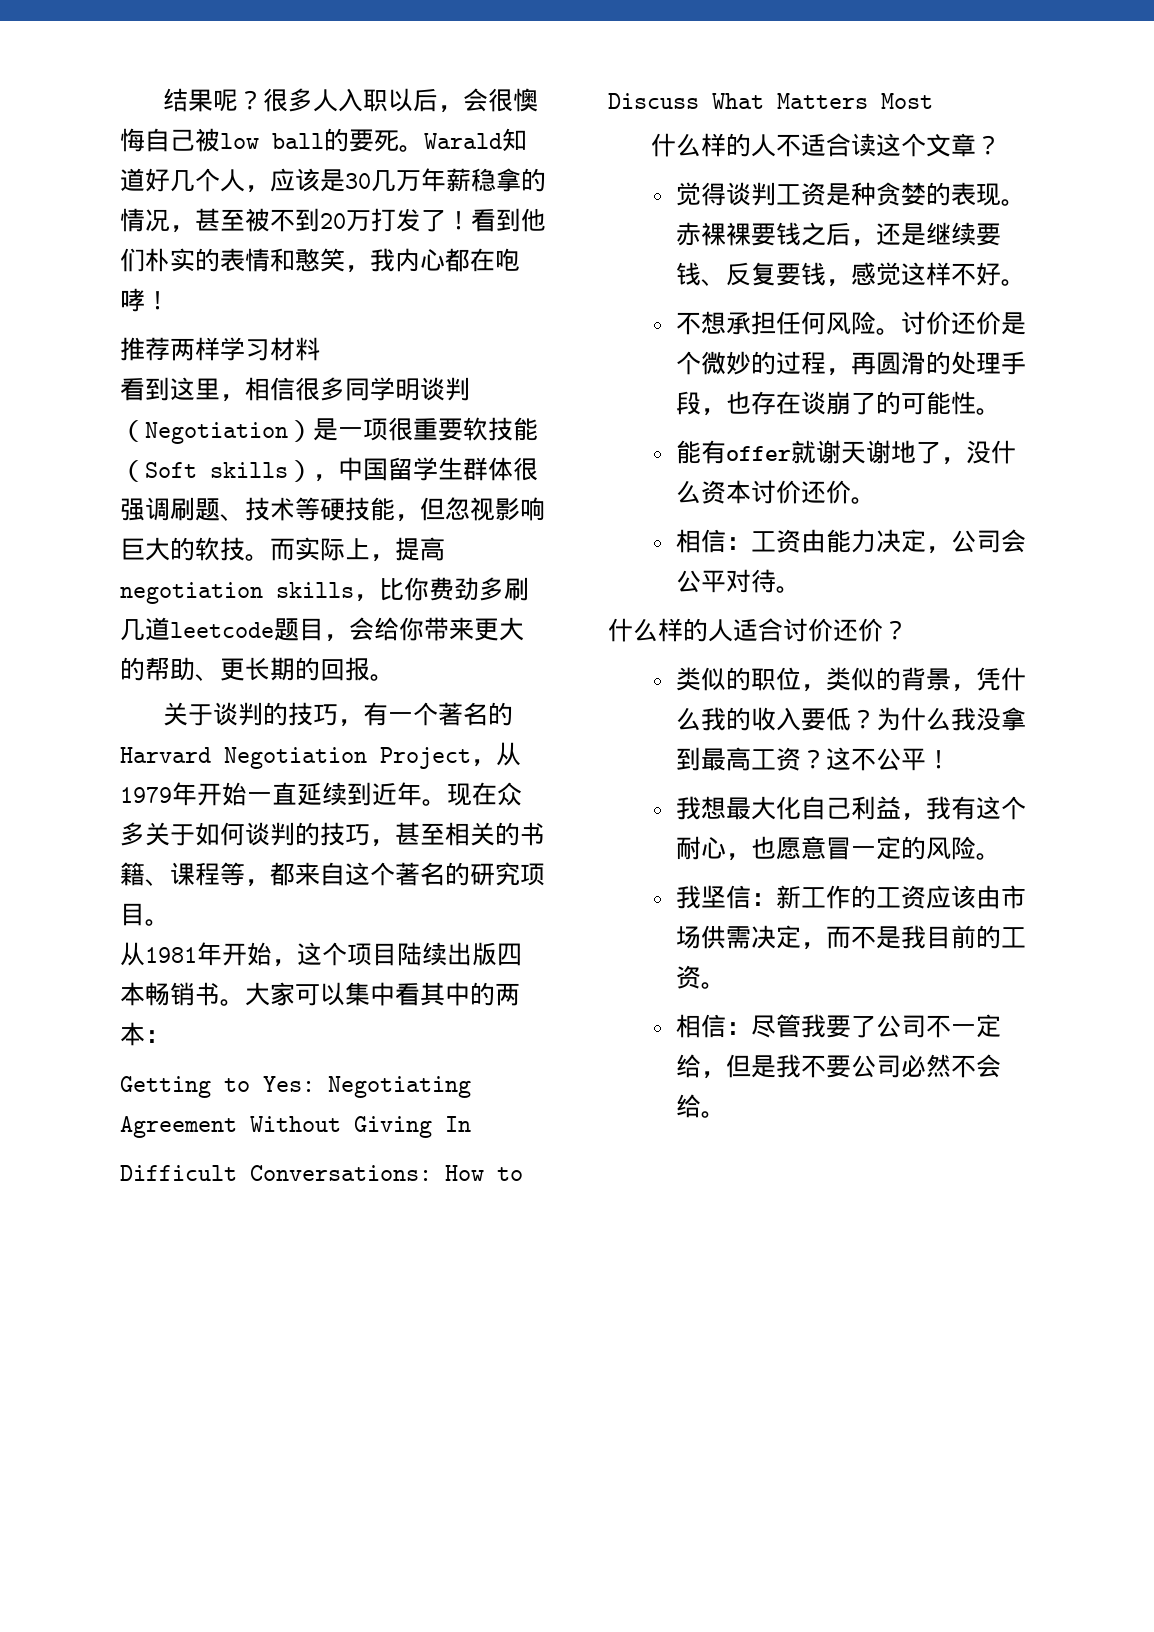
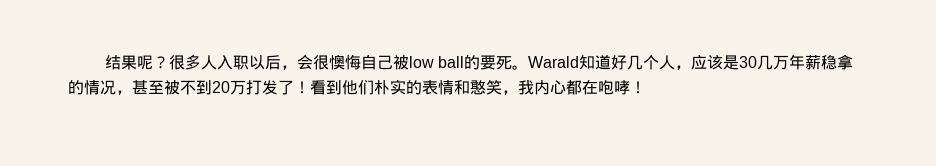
[120,337,320,361] [120,377,470,402] [120,417,538,444] [120,457,538,482] [120,497,545,522] [120,537,445,562] [120,577,529,604] [120,617,524,642] [120,657,395,681] [163,702,514,727] [120,742,521,769] [120,782,522,806] [120,822,545,847] [120,862,545,887] [120,903,170,926] [120,942,522,967] [120,982,520,1006] [120,1022,170,1046] [120,1076,471,1098] [120,1116,471,1138] [120,1165,523,1181] [608,93,933,109] [651,133,1002,157] [676,182,1027,206] [676,222,1002,247] [676,262,1027,287] [676,311,1027,335] [676,351,1027,376] [676,391,1002,416] [676,440,1017,465] [676,480,877,504] [676,529,1027,554] [676,569,802,593] [608,618,908,642] [676,667,1027,692] [676,707,1027,731] [676,747,952,771] [676,796,1027,821] [676,836,1002,861] [676,885,1027,909] [676,925,1027,950] [676,965,727,989] [676,1014,1002,1038] [676,1054,1002,1079] [676,1094,727,1118] // 推荐两样学习材料 // 看到这里，相信很多同学明谈判（Negotiation）是一项很重要软技能（Soft skills），中国留学生群体很强调刷题、技术等硬技能，但忽视影响巨大的软技。而实际上，提高negotiation skills，比你费劲多刷几道leetcode题目，会给你带来更大的帮助、更长期的回报。 // 关于谈判的技巧，有一个著名的Harvard Negotiation Project，从1979年开始一直延续到近年。现在众多关于如何谈判的技巧，甚至相关的书籍、课程等，都来自这个著名的研究项目。 // 从1981年开始，这个项目陆续出版四本畅销书。大家可以集中看其中的两本： // Getting to Yes: Negotiating Agreement Without Giving In // Difficult Conversations: How to Discuss What Matters Most // 什么样的人不适合读这个文章？ // 觉得谈判工资是种贪婪的表现。赤裸裸要钱之后，还是继续要钱、反复要钱，感觉这样不好。 // 不想承担任何风险。讨价还价是个微妙的过程，再圆滑的处理手段，也存在谈崩了的可能性。 // 能有offer就谢天谢地了，没什么资本讨价还价。 // 相信：工资由能力决定，公司会公平对待。 // 什么样的人适合讨价还价？ // 类似的职位，类似的背景，凭什么我的收入要低？为什么我没拿到最高工资？这不公平！ // 我想最大化自己利益，我有这个耐心，也愿意冒一定的风险。 // 我坚信：新工作的工资应该由市场供需决定，而不是我目前的工资。 // 相信：尽管我要了公司不一定给，但是我不要公司必然不会给。 -> (646, 87) none

